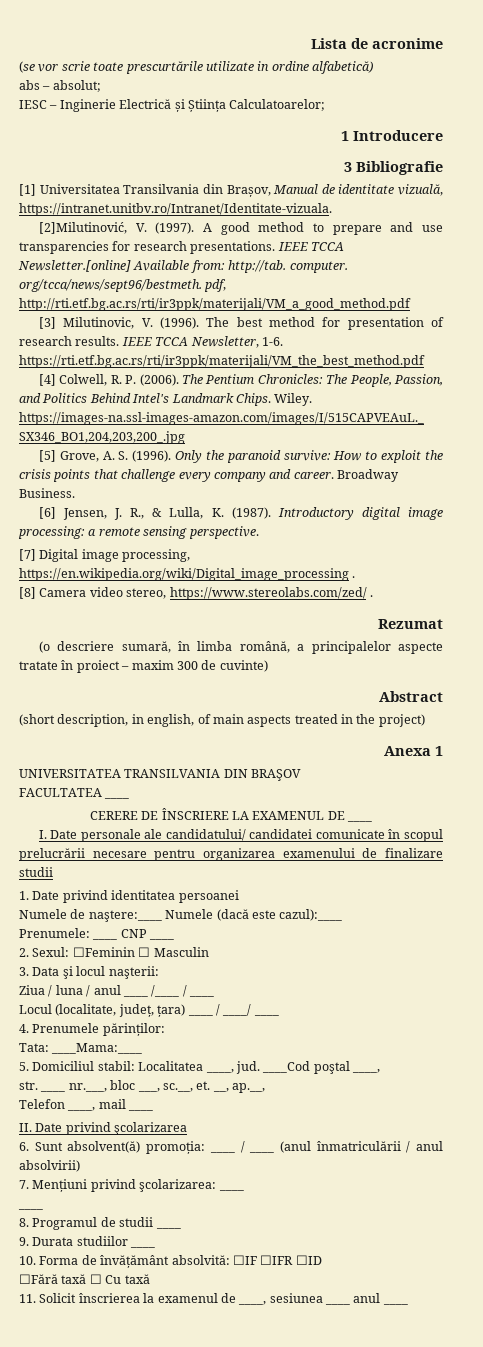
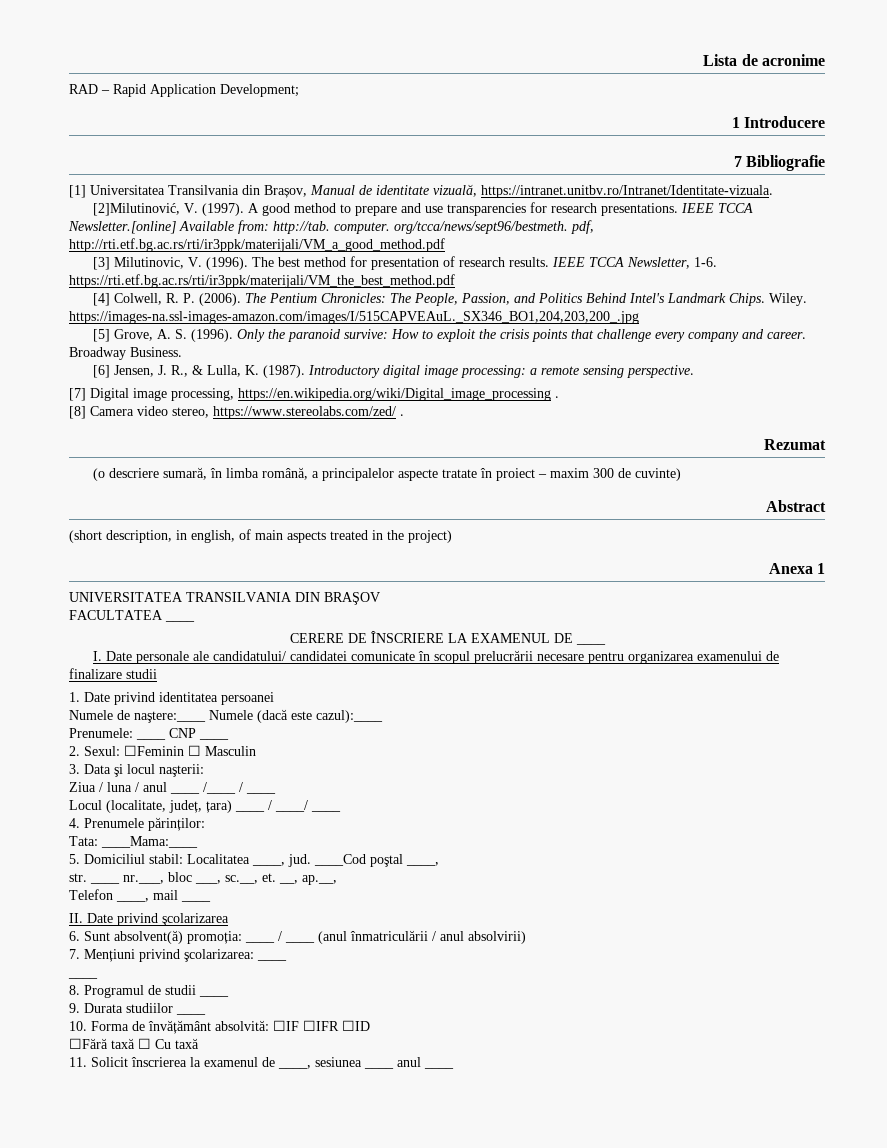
[19,61,373,74] [19,80,101,92] [19,99,326,112] (se vor scrie toate prescurtările utilizate in ordine alfabetică) // abs – absolut; // IESC – Inginerie Electrică și Știința Calculatoarelor; -> [69,84,299,97] RAD – Rapid Application Development;
[344,162,352,172] 3 -> [733,156,742,167] 7

